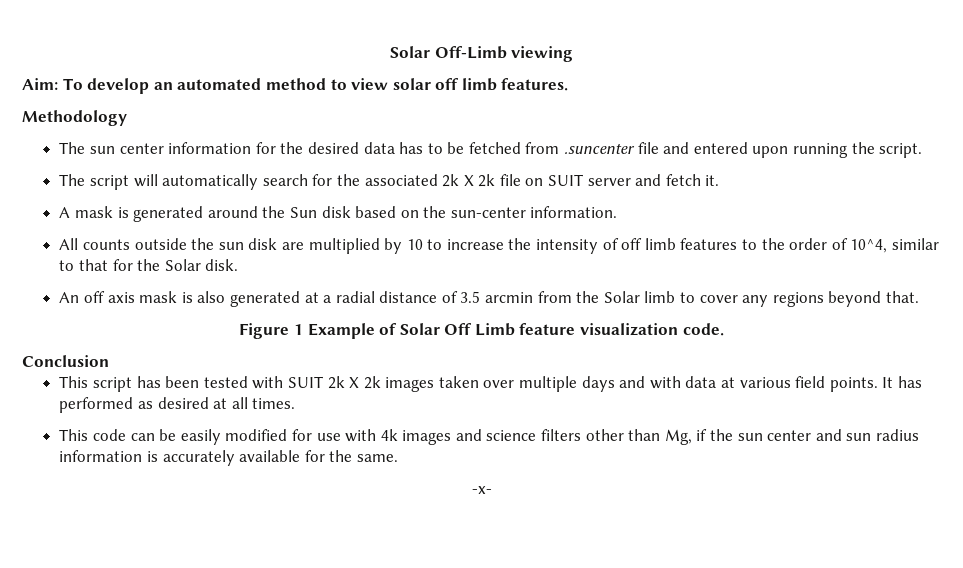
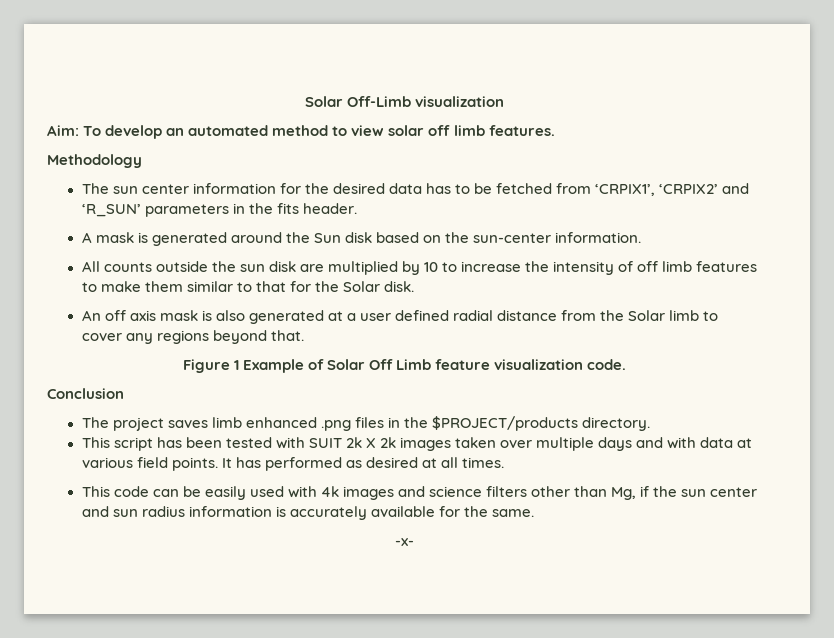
[511,46,574,62] viewing -> [415,96,505,107] visualization
[564,142,923,158] [59,174,720,190] .suncenter file and entered upon running the script. // The script will automatically search for the associated 2k X 2k file on SUIT server and fetch it. -> [595,183,750,196] [81,203,357,217] ‘CRPIX1’, ‘CRPIX2’ and ‘R_SUN’ parameters in the fits header.
[761,238,888,253] the order of 10^4, -> [100,281,183,292] make them
[335,291,534,303] radial distance of 3.5 arcmin -> [359,310,558,321] user defined radial distance
(109, 361) none -> [81,416,651,431] // The project saves limb enhanced .png files in the $PROJECT/products directory.
[225,429,341,441] modified for use -> [249,486,284,497] used

